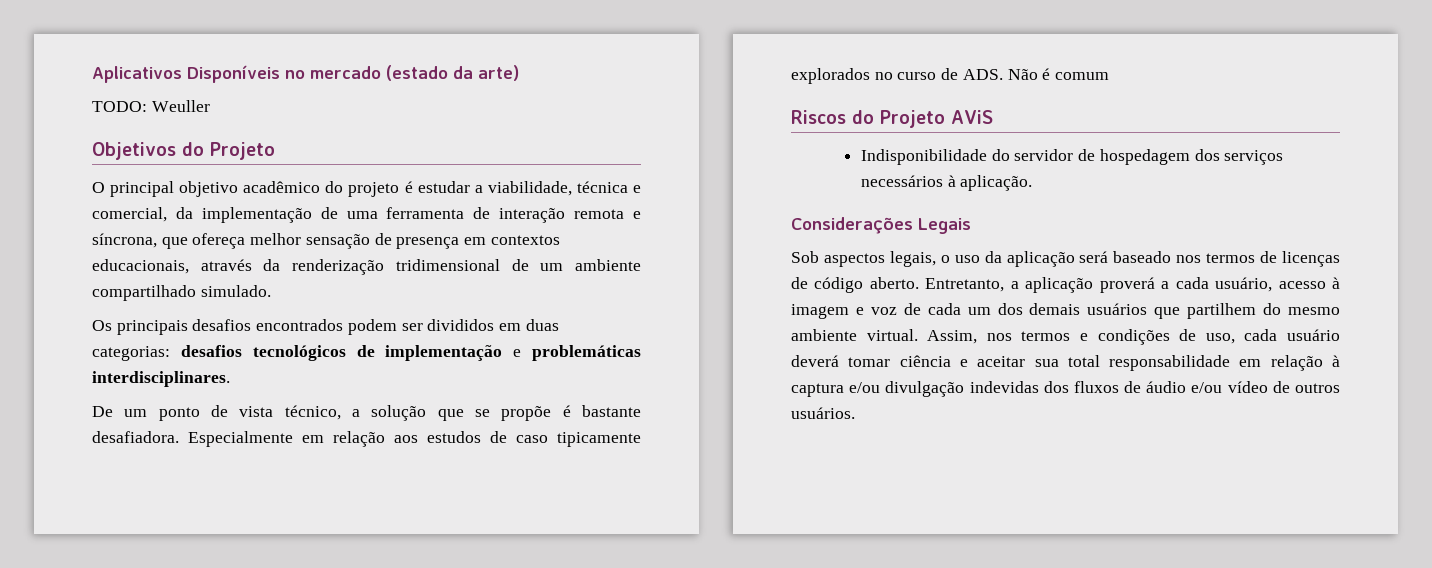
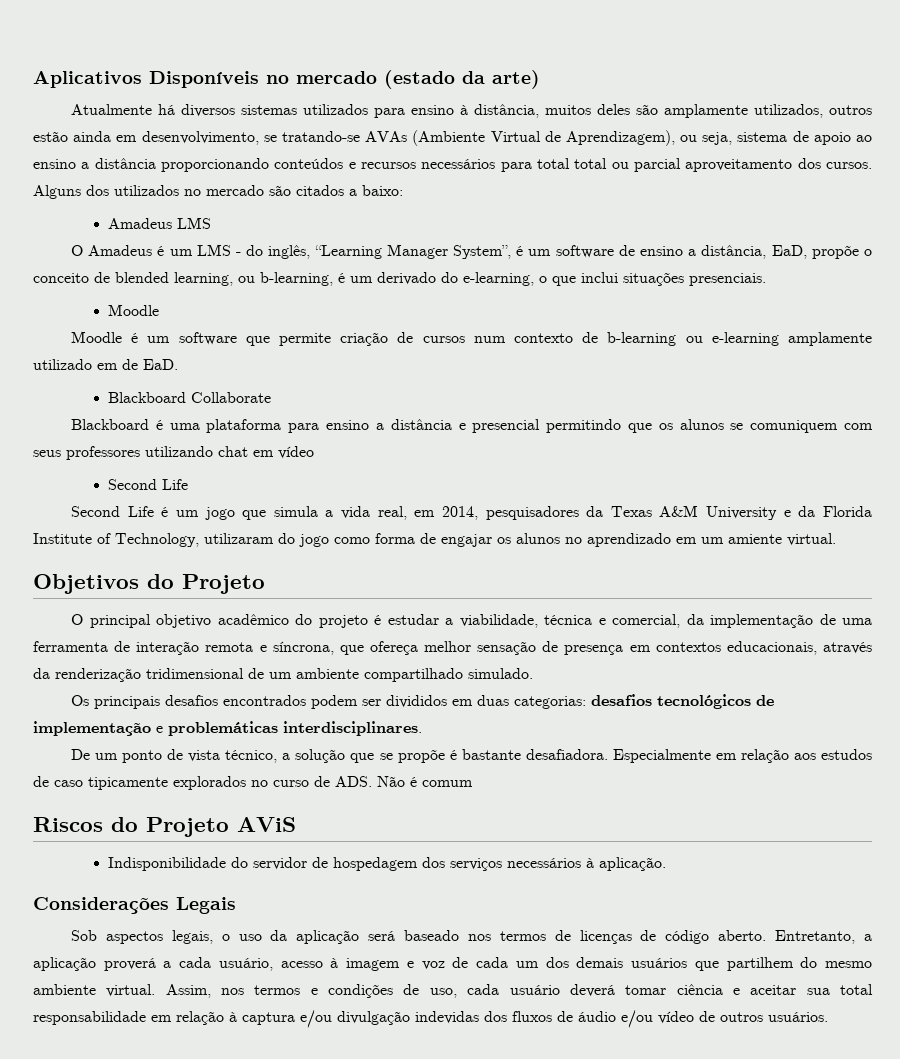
[92,100,210,112] TODO: Weuller -> [71,104,872,118] [33,130,872,146] [33,158,873,172] [33,185,403,199] [107,217,211,229] [71,244,873,259] [33,272,766,286] [107,304,159,316] [71,331,872,346] [33,359,178,370] [107,392,271,403] [71,419,873,433] [33,446,314,460] [107,479,188,490] [71,505,872,520] [33,533,836,547] Atualmente há diversos sistemas utilizados para ensino à distância, muitos deles são amplamente utilizados, outros estão ainda em desenvolvimento, se tratando-se AVAs (Ambiente Virtual de Aprendizagem), ou seja, sistema de apoio ao ensino a distância proporcionando conteúdos e recursos necessários para total total ou parcial aproveitamento dos cursos. Alguns dos utilizados no mercado são citados a baixo: // Amadeus LMS // O Amadeus é um LMS - do inglês, “Learning Manager System”, é um software de ensino a distância, EaD, propõe o conceito de blended learning, ou b-learning, é um derivado do e-learning, o que inclui situações presenciais. // Moodle // Moodle é um software que permite criação de cursos num contexto de b-learning ou e-learning amplamente utilizado em de EaD. // Blackboard Collaborate // Blackboard é uma plataforma para ensino a distância e presencial permitindo que os alunos se comuniquem com seus professores utilizando chat em vídeo // Second Life // Second Life é um jogo que simula a vida real, em 2014, pesquisadores da Texas A&M University e da Florida Institute of Technology, utilizaram do jogo como forma de engajar os alunos no aprendizado em um amiente virtual.

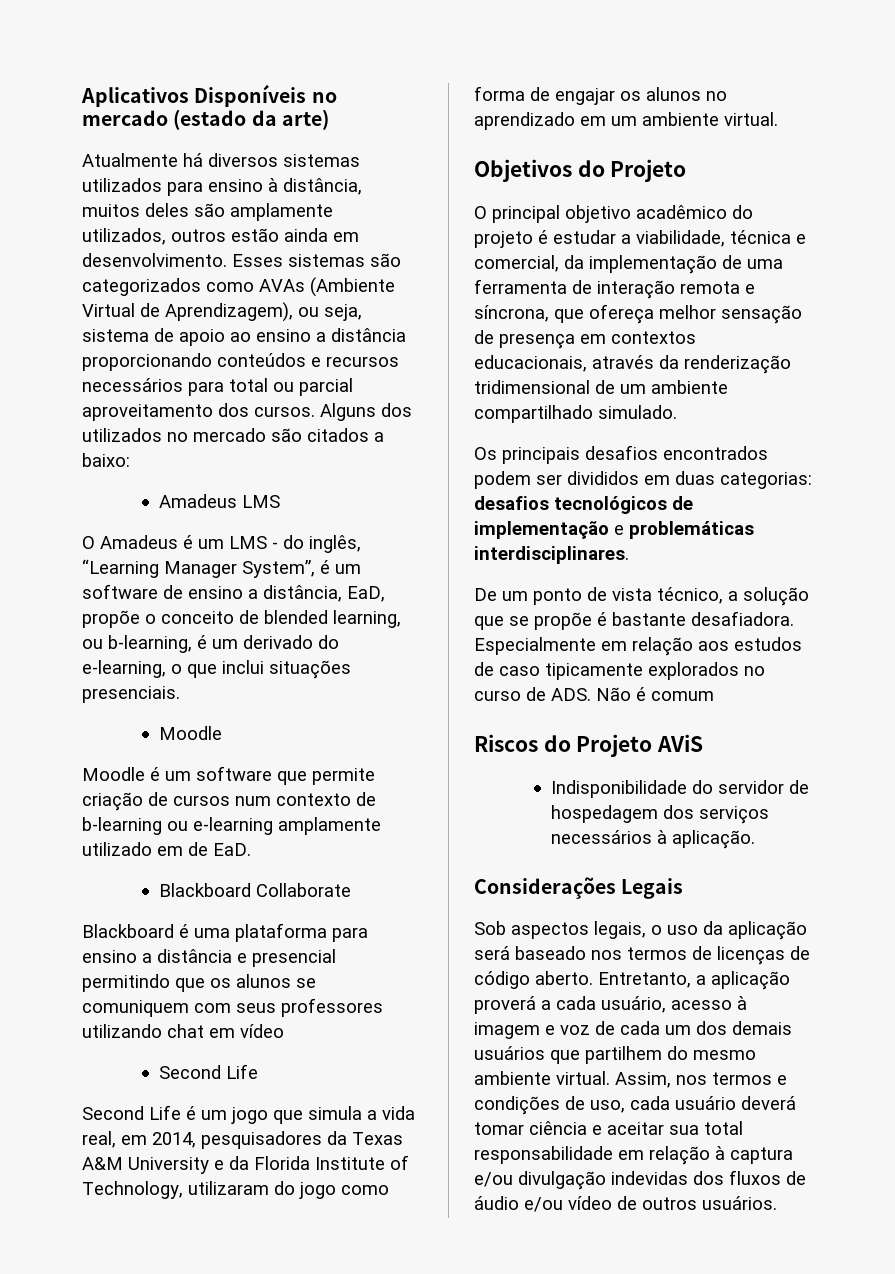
[141,131,360,145] desenvolvimento, se tratando-se -> [82,253,401,267] [82,278,254,296] desenvolvimento. Esses sistemas são categorizados como
[574,158,608,169] total -> (268, 385) none
[728,534,782,544] amiente -> [642,112,719,126] ambiente

